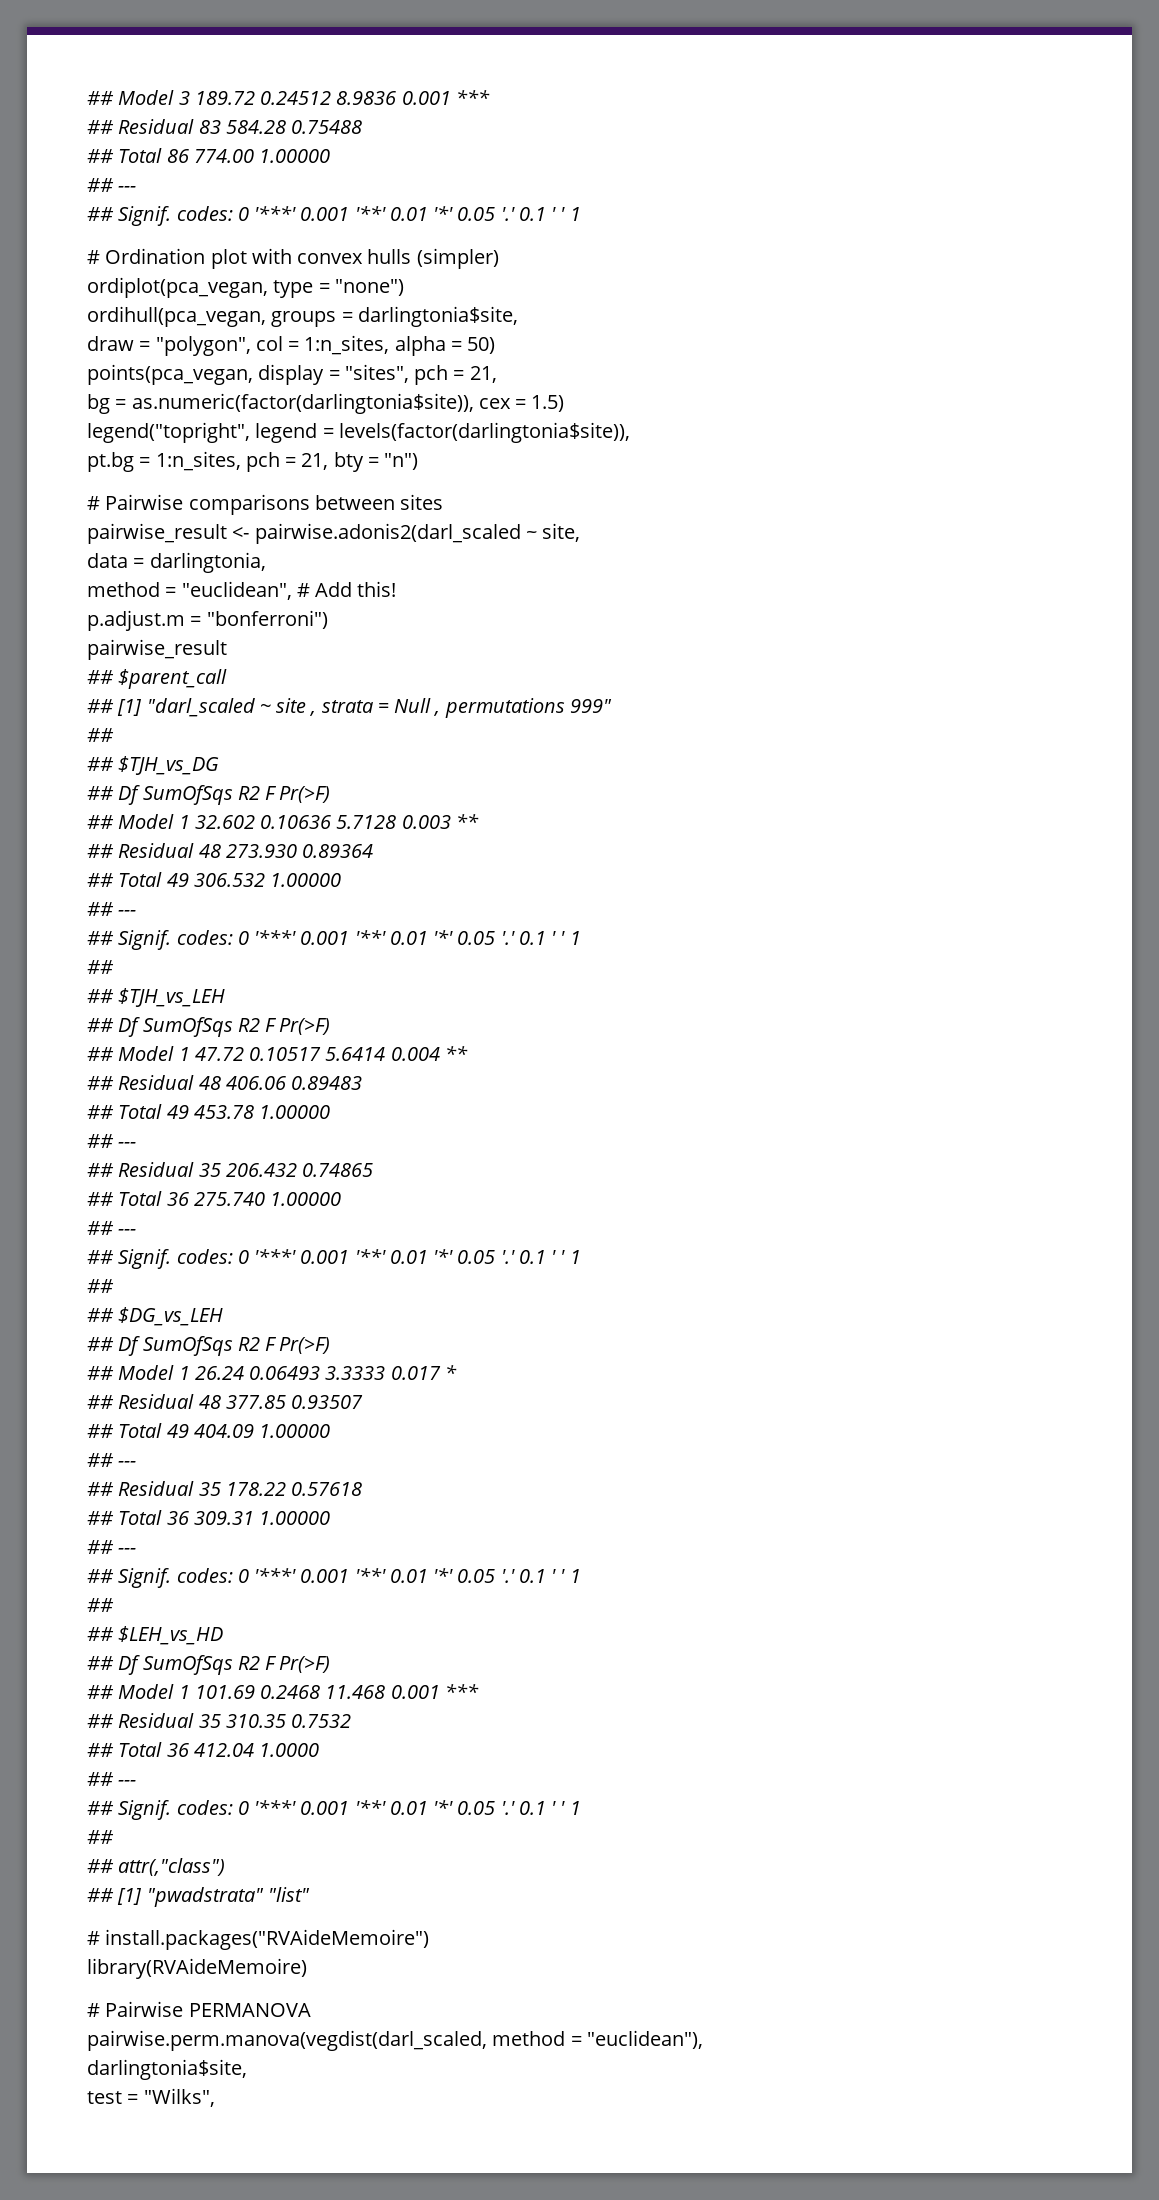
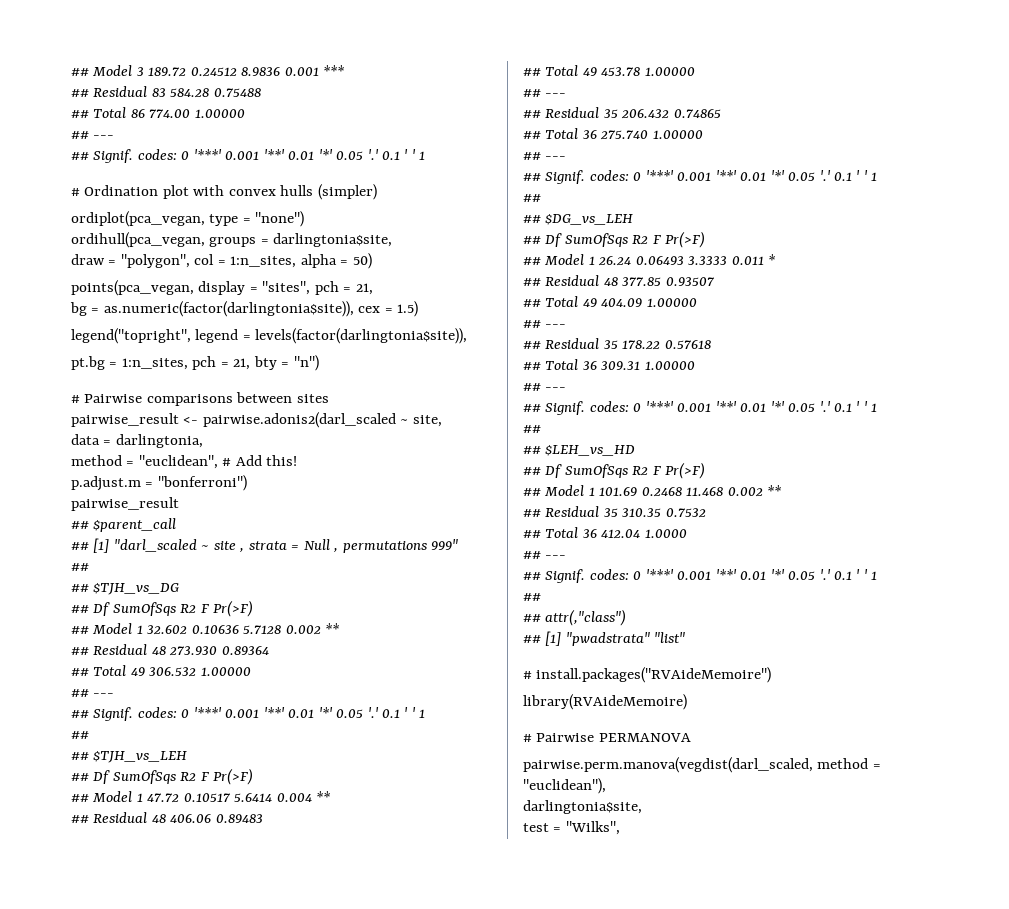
[401,815,451,829] 0.003 -> [285,625,321,635] 0.002
[390,1366,441,1380] 0.017 -> [731,256,764,265] 0.011
[390,1684,479,1699] 0.001 *** -> [727,485,782,497] 0.002 **

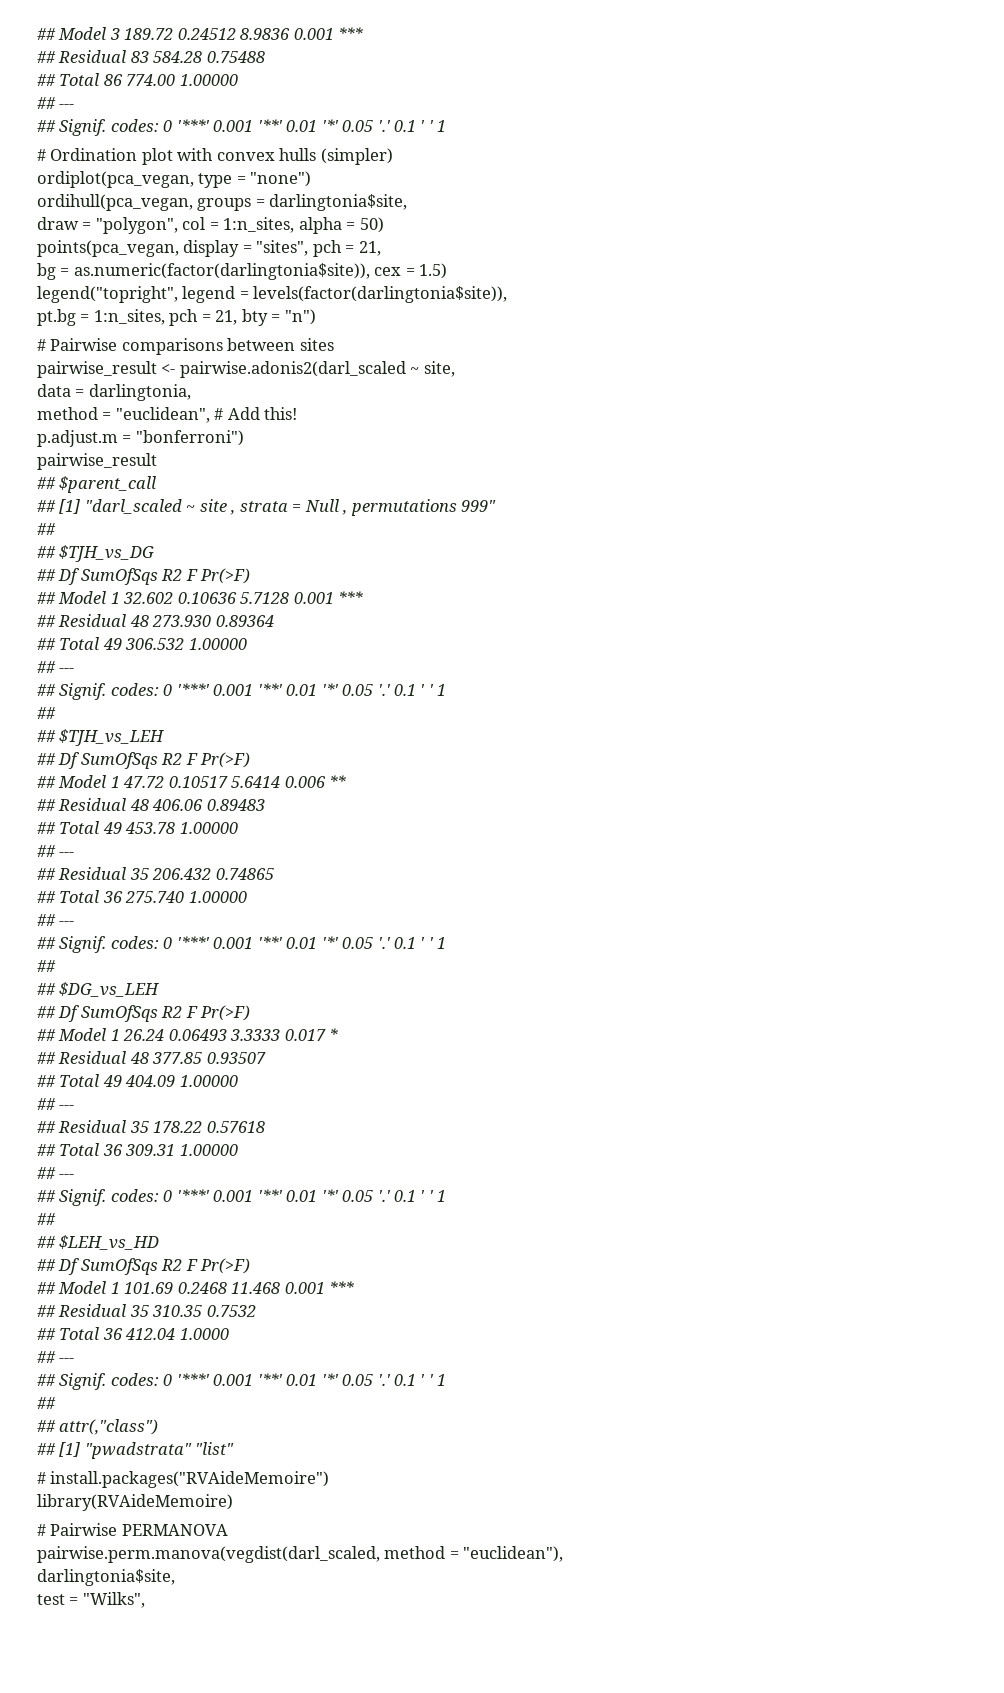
[285,623,340,635] 0.002 ** -> [293,591,364,604] 0.001 ***
[276,793,312,802] 0.004 -> [284,776,326,788] 0.006
[731,256,764,265] 0.011 -> [284,1029,326,1041] 0.017
[727,485,782,497] 0.002 ** -> [284,1281,355,1294] 0.001 ***

